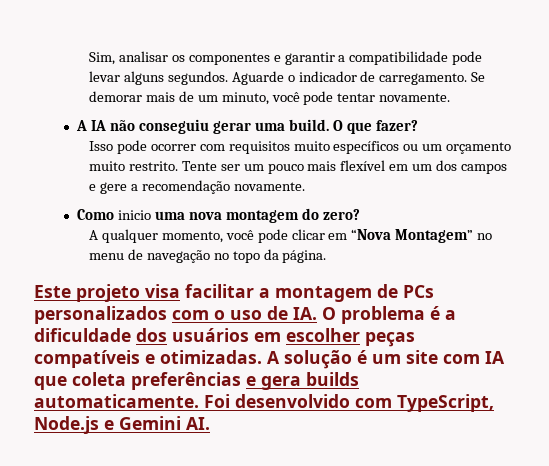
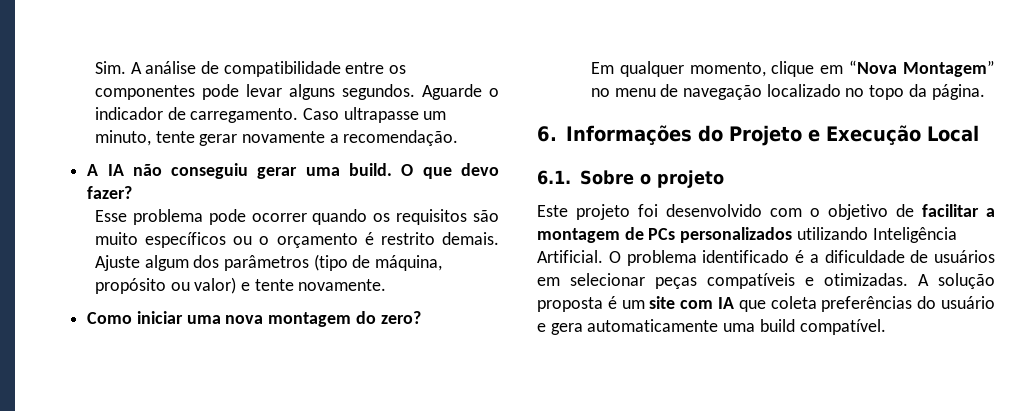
[88,51,449,65] Sim, analisar os componentes e garantir a compatibilidade -> [94,61,407,77] [94,85,195,100] Sim. A análise de compatibilidade entre os componentes
[471,72,486,82] [88,91,451,105] Se demorar mais de um minuto, você pode tentar novamente. -> [303,107,447,123] [94,130,459,146] Caso ultrapasse um minuto, tente gerar novamente a recomendação.
(372, 128) none -> [460,163,499,176] devo
[88,140,512,154] [88,160,508,174] [88,180,230,194] Isso pode ocorrer com requisitos muito específicos ou um orçamento muito restrito. Tente ser um pouco mais flexível em um dos campos e gere a recomendação -> [94,209,499,225] [94,232,499,248] [94,254,443,271] [94,277,294,294] Esse problema pode ocorrer quando os requisitos são muito específicos ou o orçamento é restrito demais. Ajuste algum dos parâmetros (tipo de máquina, propósito ou valor) e tente
[118,210,152,220] inicio -> [136,311,183,324] iniciar
[88,230,98,240] A -> [590,62,614,74] Em
[225,229,325,243] você pode clicar -> [771,61,815,77] clique
(210, 256) none -> [766,84,841,97] localizado
[34,284,180,302] Este projeto visa -> [537,125,979,146] [537,170,724,188] [537,204,914,220] 6. Informações do Projeto e Execução Local // 6.1. Sobre o projeto // Este projeto foi desenvolvido com o objetivo de
[172,306,317,320] com o uso de IA. -> [796,227,957,243] [537,250,603,263] utilizando Inteligência Artificial.
(425, 315) none -> [702,250,790,263] identificado
[136,328,167,342] dos -> [910,250,929,263] de
[286,328,360,342] escolher -> [570,273,645,286] selecionar
(352, 359) none -> [537,297,603,312] proposta
[246,372,359,390] [34,394,494,412] [34,416,210,434] e gera builds automaticamente. Foi desenvolvido com TypeScript, Node.js e Gemini AI. -> [917,296,995,309] [537,319,886,335] do usuário e gera automaticamente uma build compatível.

